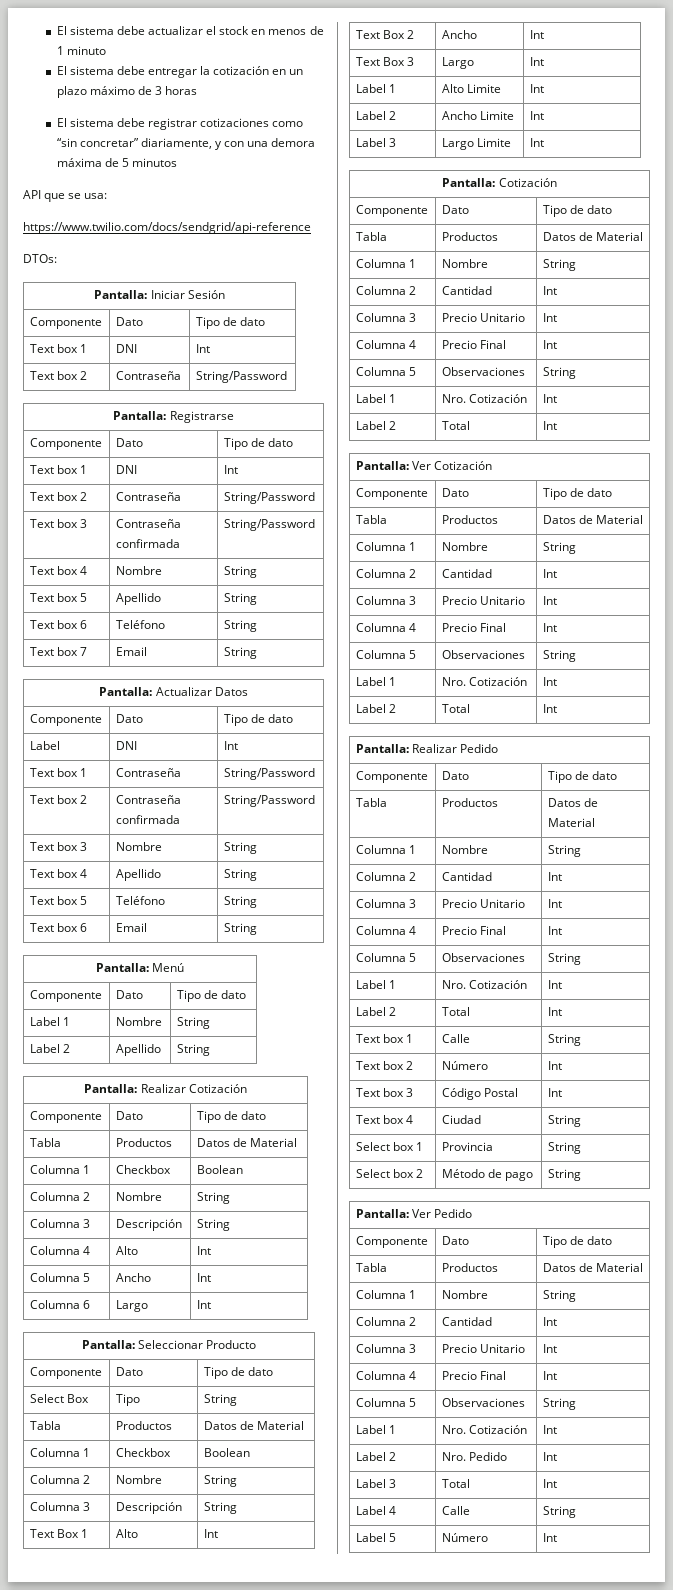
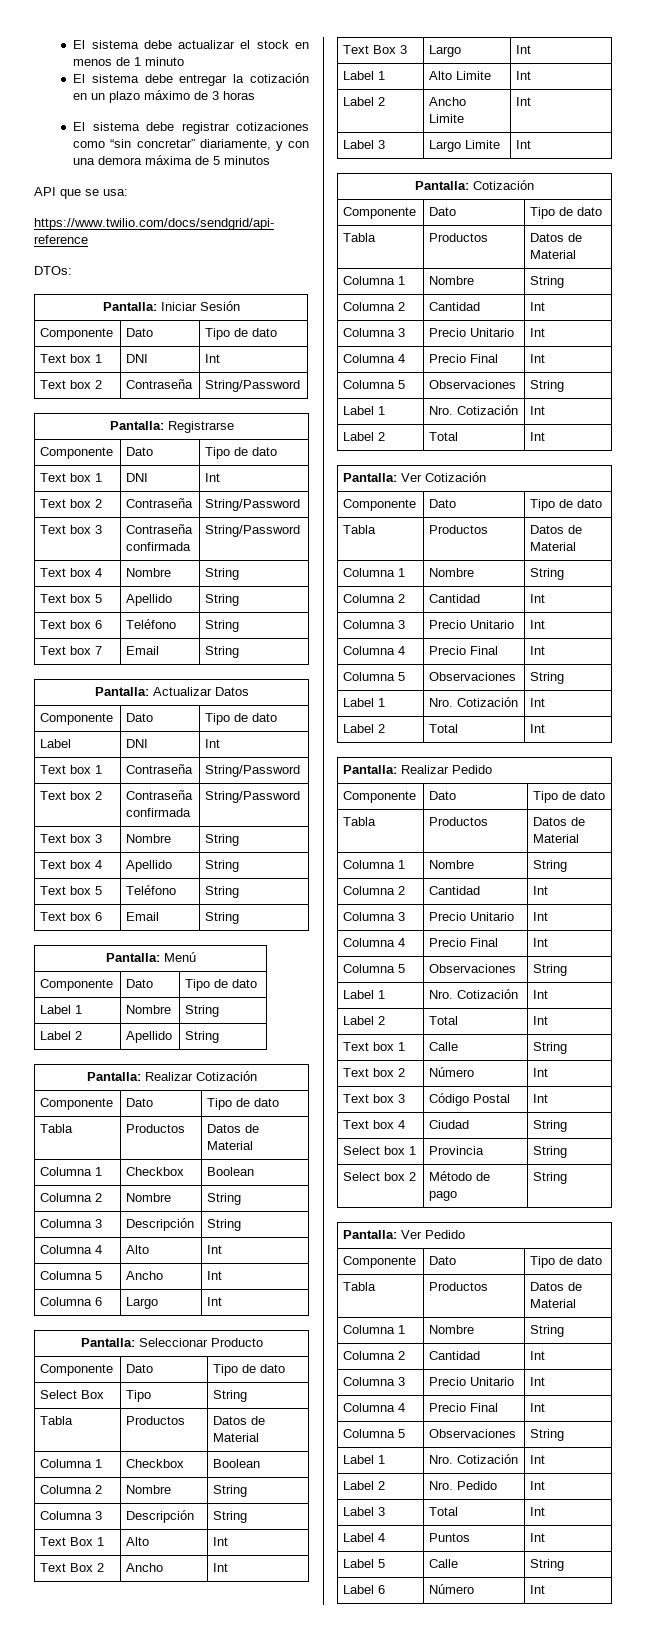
(396, 1510) none -> [429,1533,471,1542] [530,1533,546,1542] [343,1559,386,1568] | Puntos | Int // Label 5
[388,1533,396,1542] 5 -> [378,1585,386,1594] 6

